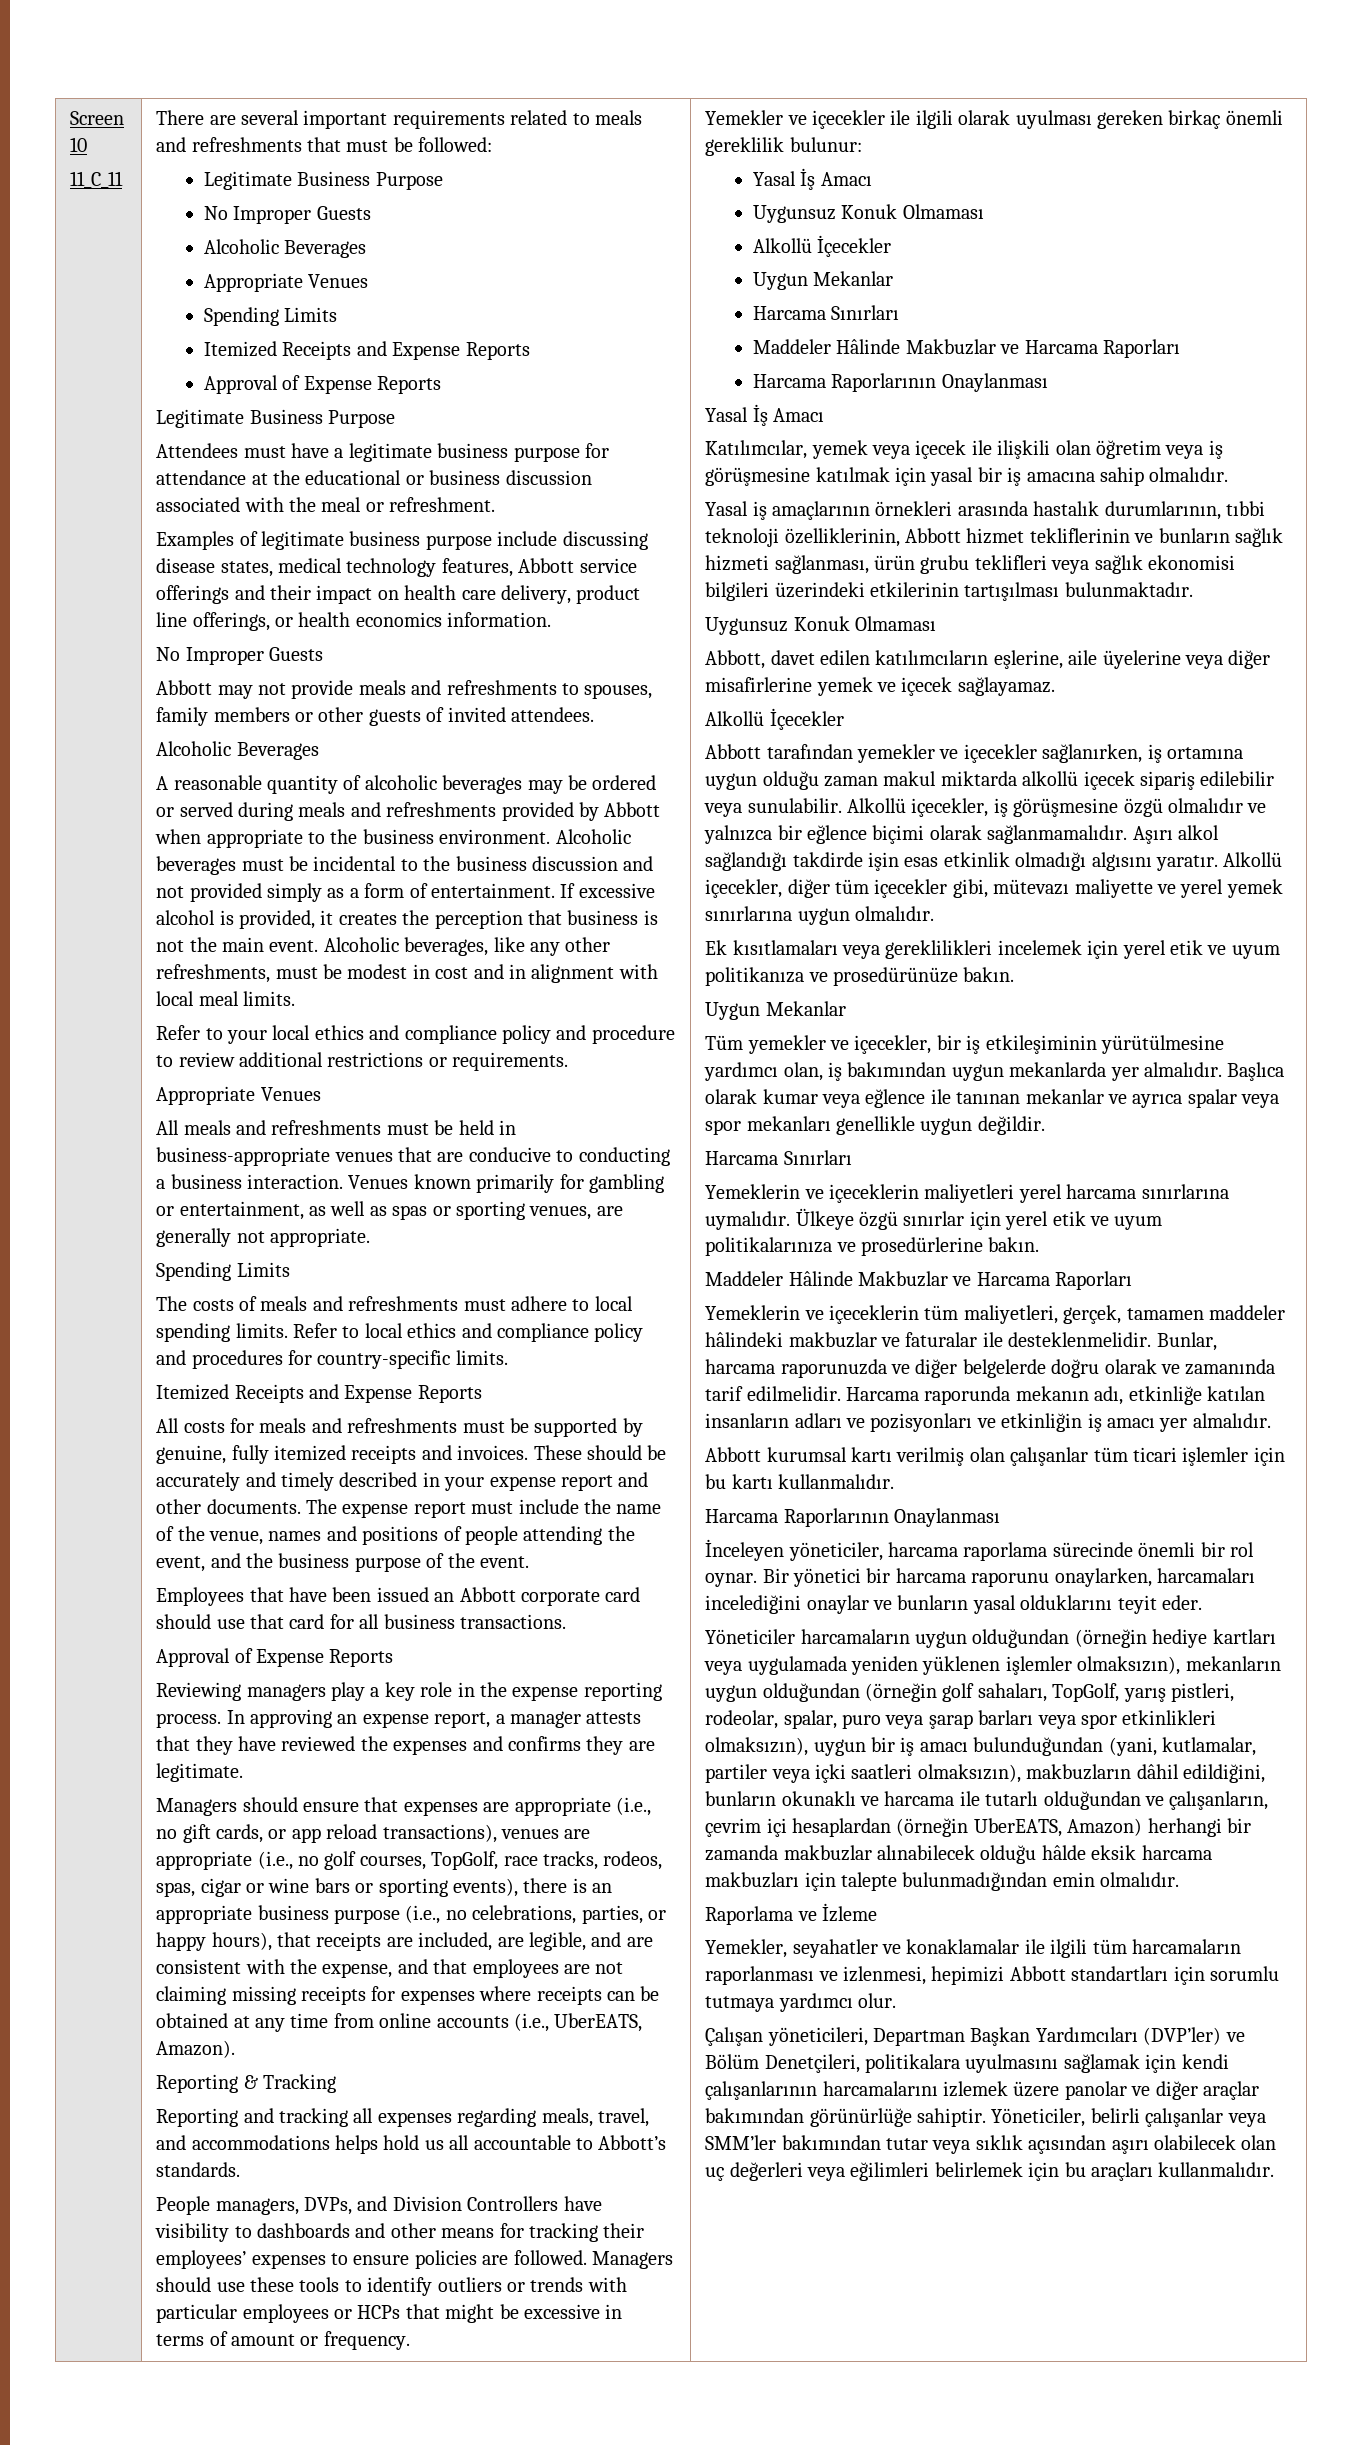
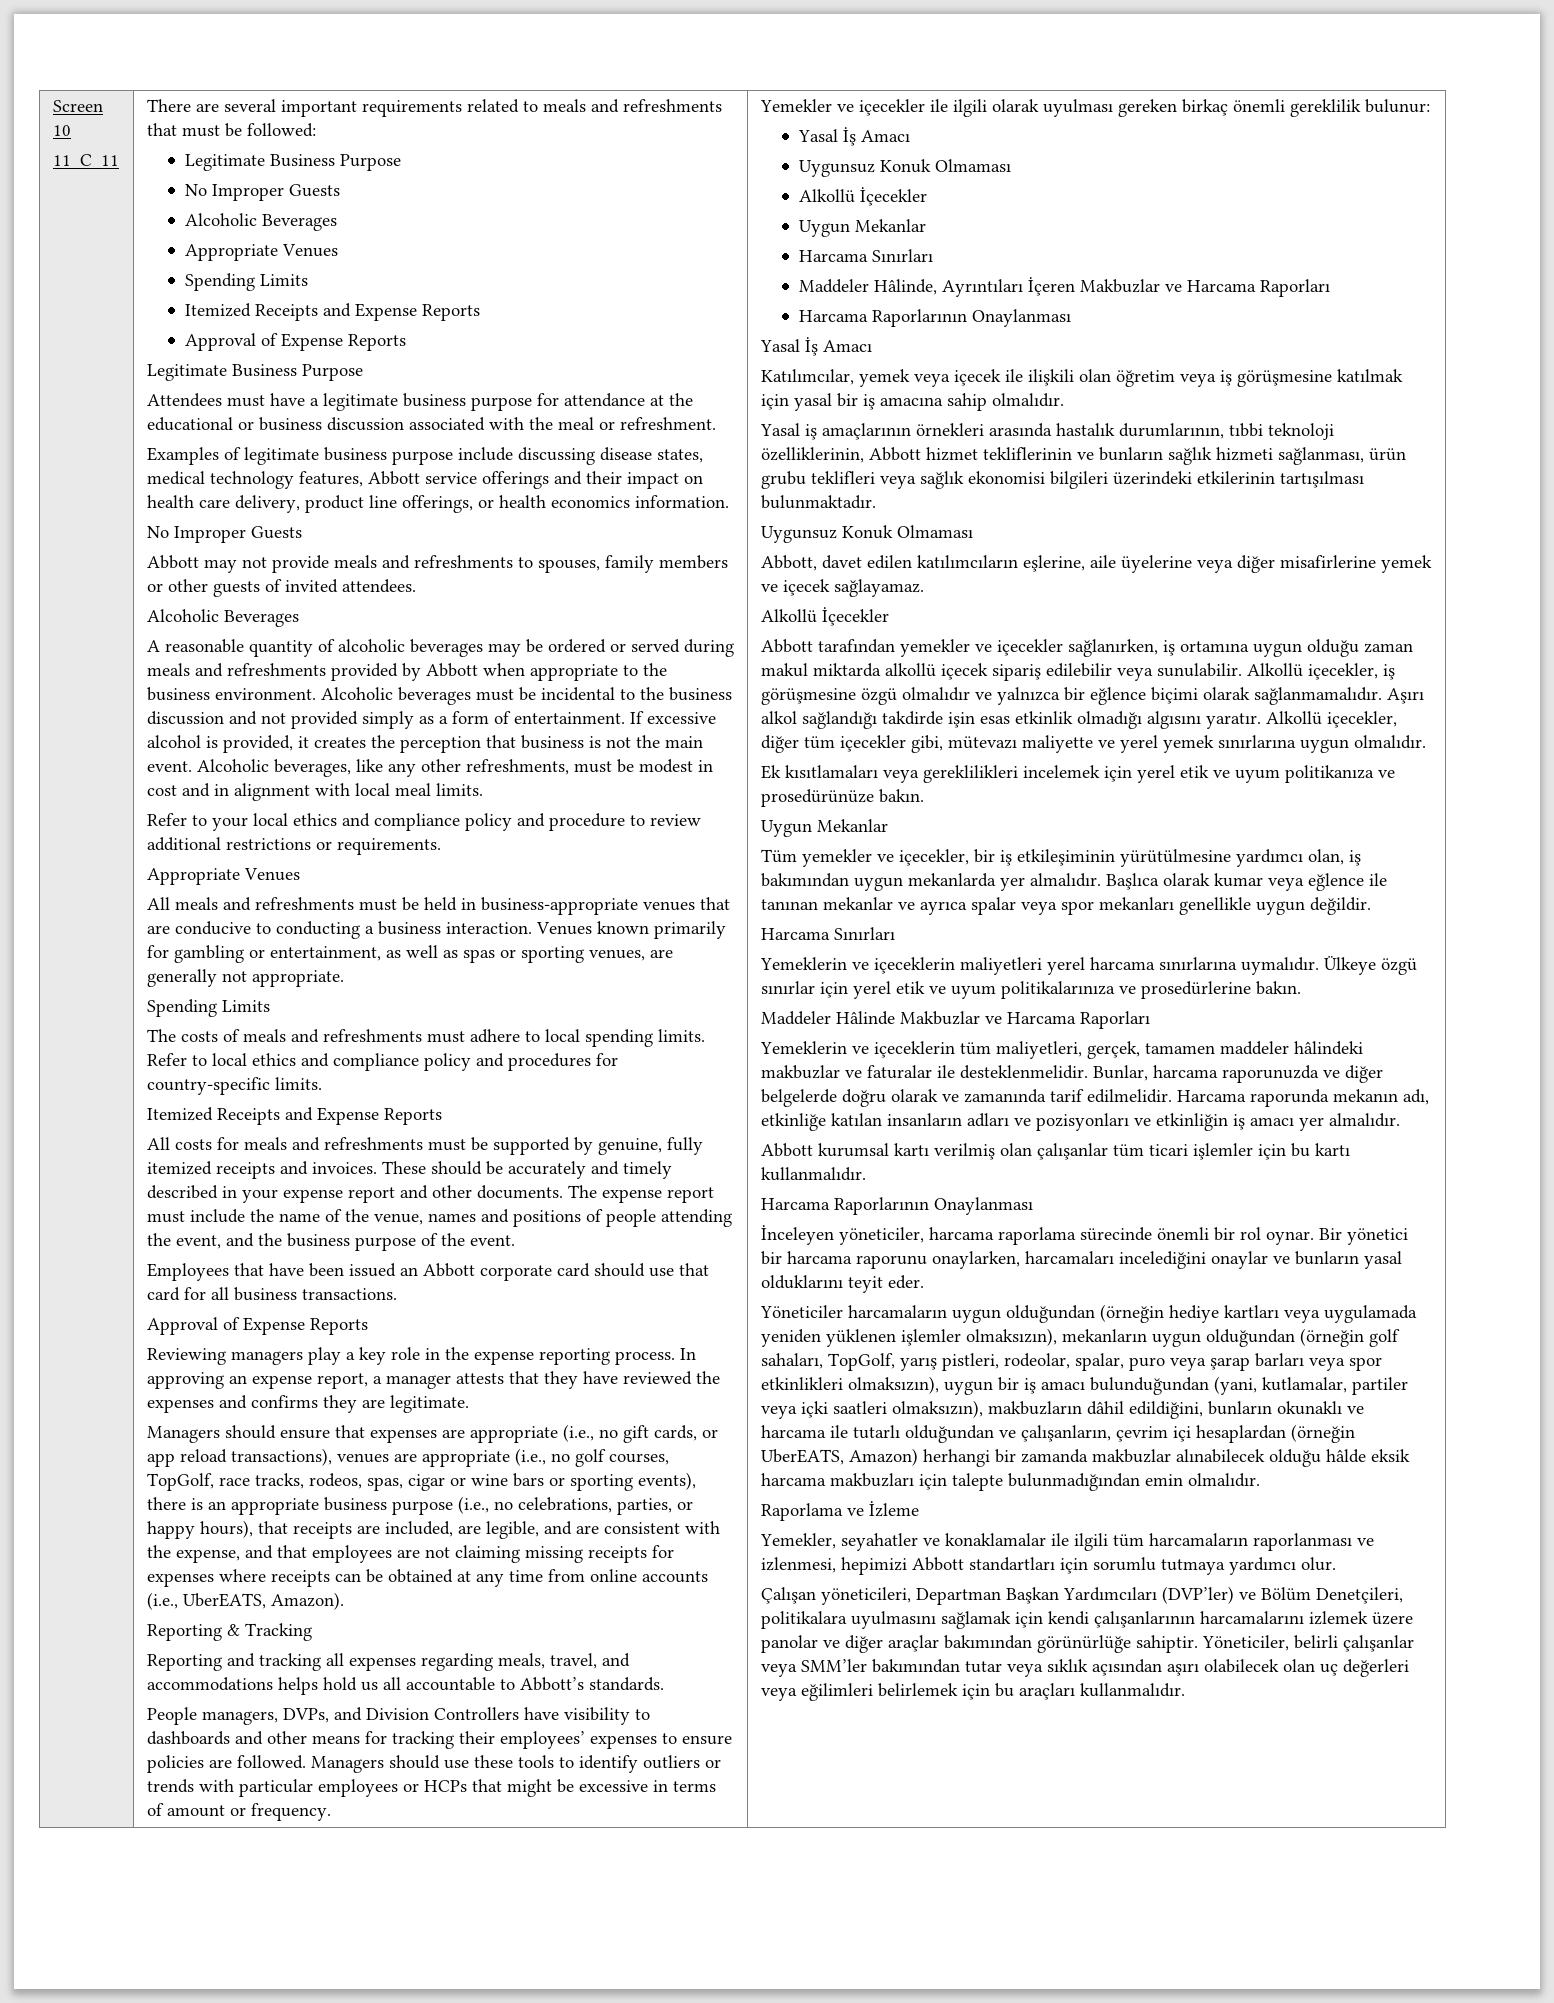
[836,339,901,354] Hâlinde -> [873,277,1075,297] Hâlinde, Ayrıntıları İçeren

